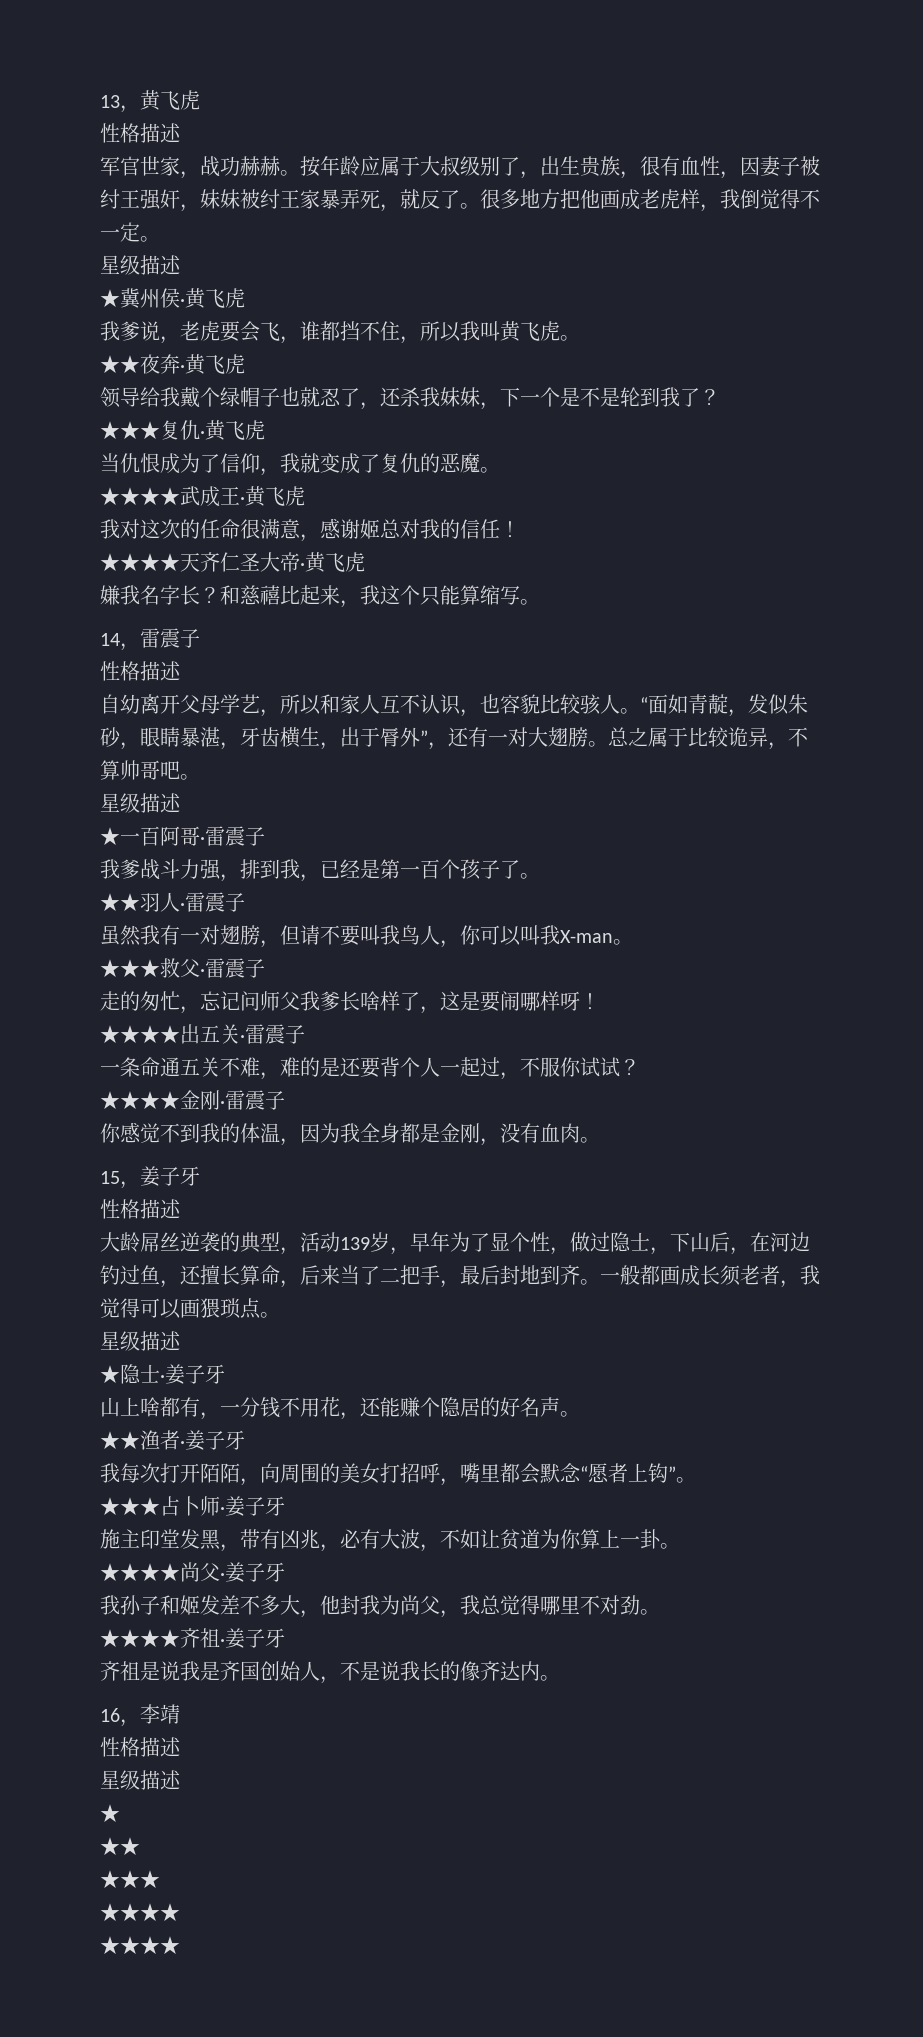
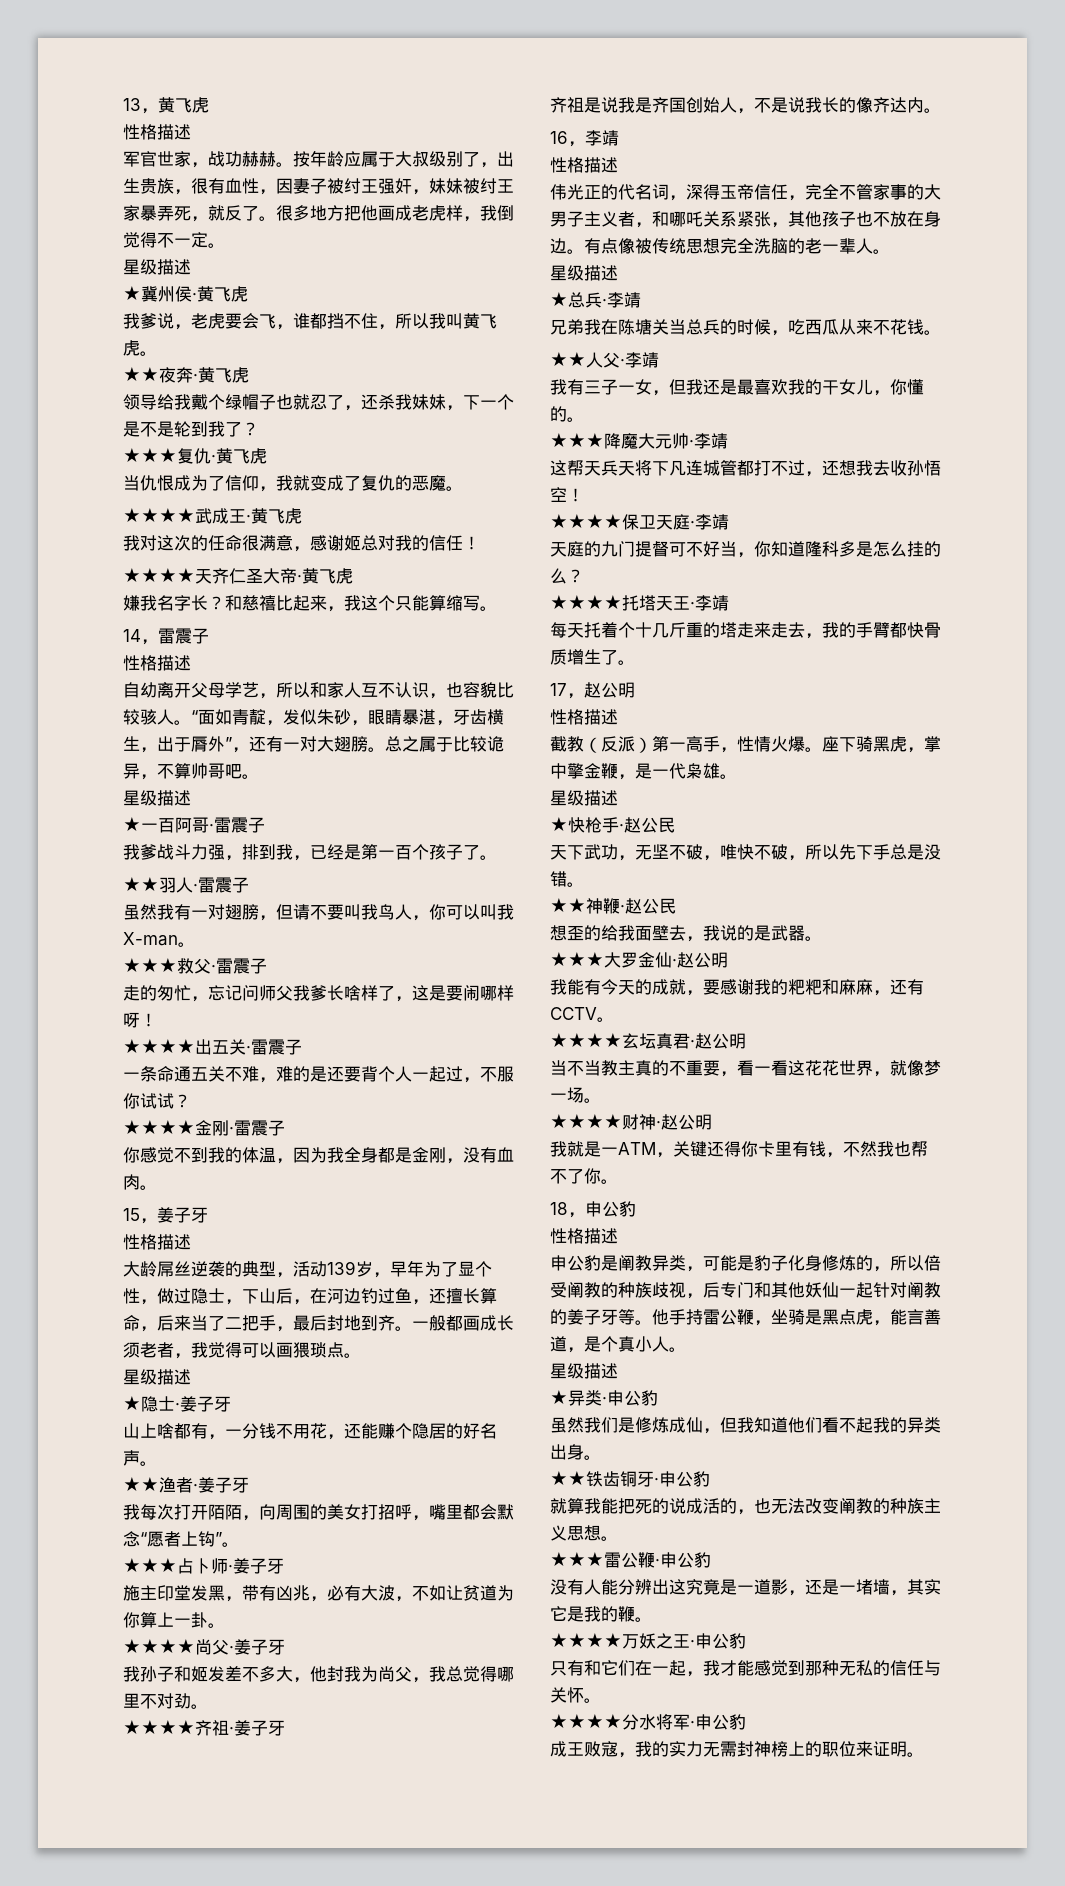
[100,1770,181,1790] [100,1804,120,1822] [100,1837,140,1855] [100,1870,160,1888] [100,1903,180,1921] [100,1936,180,1954] 星级描述 // ★ // ★★ // ★★★ // ★★★★ // ★★★★ -> [550,184,941,201] [550,211,941,228] [550,238,890,254] [550,265,618,281] [550,291,641,308] [550,319,941,336] [550,351,659,368] [550,379,924,396] [550,406,584,422] [550,432,728,449] [550,460,941,477] [550,487,584,502] [550,513,729,530] [550,541,941,558] [550,568,584,584] [550,594,729,611] [550,622,941,639] [550,649,635,665] [550,682,635,699] [550,709,618,725] [550,736,941,753] [550,763,737,780] [550,790,618,806] [550,816,675,833] [550,844,941,861] [550,871,584,887] [550,897,676,914] [550,925,822,942] [550,951,728,968] [550,979,924,996] [550,1007,614,1022] [550,1032,746,1049] [550,1060,941,1077] [550,1087,601,1103] [550,1113,712,1130] [550,1141,928,1158] [550,1168,618,1184] [550,1201,636,1218] [550,1228,618,1244] [550,1255,941,1272] [550,1282,941,1299] [550,1309,941,1326] [550,1336,686,1353] [550,1363,618,1379] [550,1389,658,1406] [550,1417,941,1434] [550,1444,601,1460] [550,1470,710,1487] [550,1498,941,1515] [550,1525,618,1541] [550,1551,711,1568] [550,1579,941,1596] [550,1606,652,1622] [550,1632,746,1649] [550,1660,941,1677] [550,1687,601,1703] [550,1713,746,1730] [550,1741,924,1758] 伟光正的代名词，深得玉帝信任，完全不管家事的大男子主义者，和哪吒关系紧张，其他孩子也不放在身边。有点像被传统思想完全洗脑的老一辈人。 // 星级描述 // ★总兵·李靖 // 兄弟我在陈塘关当总兵的时候，吃西瓜从来不花钱。 // ★★人父·李靖 // 我有三子一女，但我还是最喜欢我的干女儿，你懂的。 // ★★★降魔大元帅·李靖 // 这帮天兵天将下凡连城管都打不过，还想我去收孙悟空！ // ★★★★保卫天庭·李靖 // 天庭的九门提督可不好当，你知道隆科多是怎么挂的么？ // ★★★★托塔天王·李靖 // 每天托着个十几斤重的塔走来走去，我的手臂都快骨质增生了。 // 17，赵公明 // 性格描述 // 截教（反派）第一高手，性情火爆。座下骑黑虎，掌中擎金鞭，是一代枭雄。 // 星级描述 // ★快枪手·赵公民 // 天下武功，无坚不破，唯快不破，所以先下手总是没错。 // ★★神鞭·赵公民 // 想歪的给我面壁去，我说的是武器。 // ★★★大罗金仙·赵公明 // 我能有今天的成就，要感谢我的粑粑和麻麻，还有CCTV。 // ★★★★玄坛真君·赵公明 // 当不当教主真的不重要，看一看这花花世界，就像梦一场。 // ★★★★财神·赵公明 // 我就是一ATM，关键还得你卡里有钱，不然我也帮不了你。 // 18，申公豹 // 性格描述 // 申公豹是阐教异类，可能是豹子化身修炼的，所以倍受阐教的种族歧视，后专门和其他妖仙一起针对阐教的姜子牙等。他手持雷公鞭，坐骑是黑点虎，能言善道，是个真小人。 // 星级描述 // ★异类·申公豹 // 虽然我们是修炼成仙，但我知道他们看不起我的异类出身。 // ★★铁齿铜牙·申公豹 // 就算我能把死的说成活的，也无法改变阐教的种族主义思想。 // ★★★雷公鞭·申公豹 // 没有人能分辨出这究竟是一道影，还是一堵墙，其实它是我的鞭。 // ★★★★万妖之王·申公豹 // 只有和它们在一起，我才能感觉到那种无私的信任与关怀。 // ★★★★分水将军·申公豹 // 成王败寇，我的实力无需封神榜上的职位来证明。

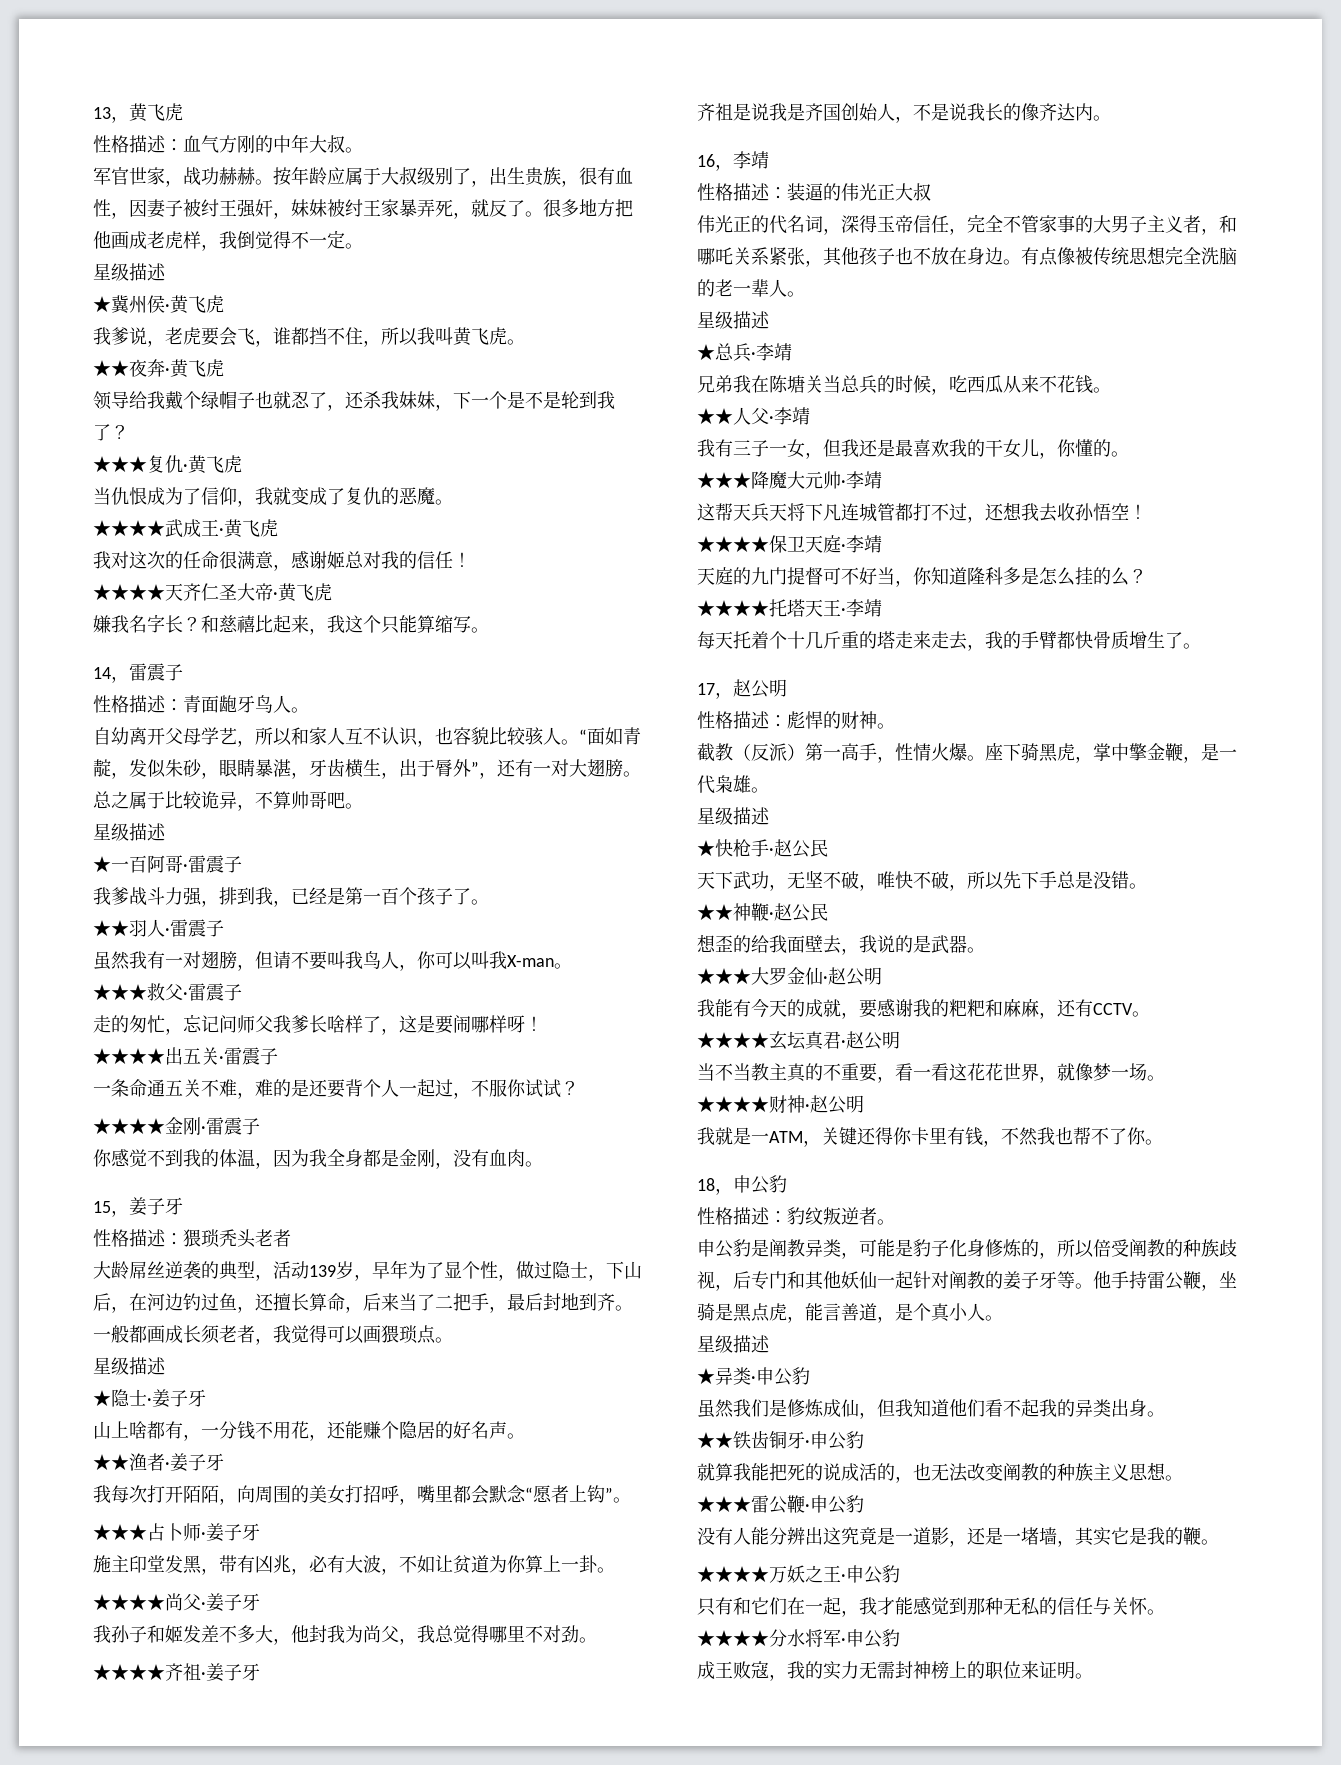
(191, 132) none -> [165,134,363,153] ：血气方刚的中年大叔。
(191, 663) none -> [165,695,309,713] ：青面龅牙鸟人。
(191, 1242) none -> [165,1229,291,1248] ：猥琐秃头老者
(618, 165) none -> [769,183,931,201] ：装逼的伟光正大叔
(618, 717) none -> [769,711,895,729] ：彪悍的财神。
(618, 1236) none -> [769,1207,895,1225] ：豹纹叛逆者。

